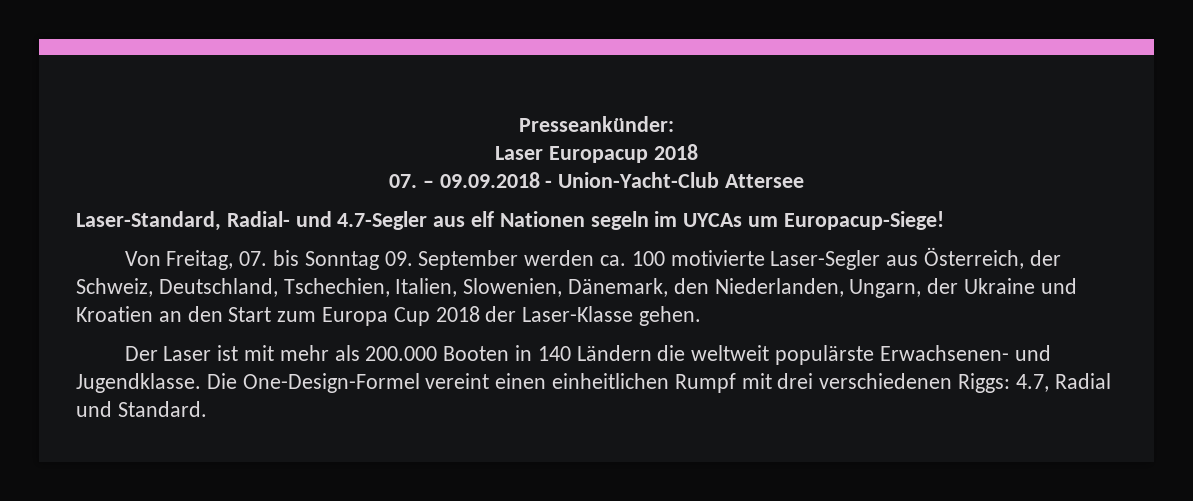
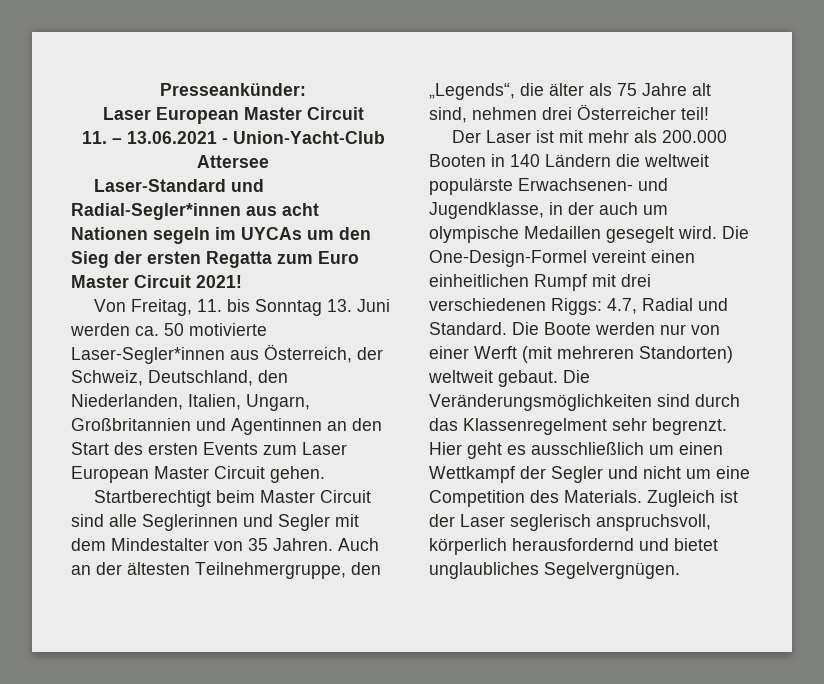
[549,144,698,163] [388,172,805,188] [76,211,495,231] Europacup 2018 // 07. – 09.09.2018 - Union-Yacht-Club Attersee // Laser-Standard, Radial- und 4.7-Segler aus elf -> [155,107,364,124] [81,131,385,144] [197,155,269,168] [94,179,265,192] [71,203,319,220] European Master Circuit // 11. – 13.06.2021 - Union-Yacht-Club Attersee // Laser-Standard und Radial-Segler*innen aus acht
[783,211,944,230] Europacup-Siege! -> [339,227,371,240] [71,251,359,268] [71,275,242,288] den Sieg der ersten Regatta zum Euro Master Circuit 2021!
[239,251,268,266] 07. -> [197,299,223,312] 11.
[384,250,881,270] 09. September werden ca. 100 motivierte Laser-Segler -> [327,299,391,312] [70,323,267,336] [71,347,225,364] 13. Juni werden ca. 50 motivierte Laser-Segler*innen
[283,278,1077,298] [76,306,702,326] Tschechien, Italien, Slowenien, Dänemark, den Niederlanden, Ungarn, der Ukraine und Kroatien an den Start zum Europa Cup 2018 der Laser-Klasse gehen. -> [258,370,288,383] [71,394,310,411] [71,418,382,435] [71,442,347,455] [71,466,325,483] [94,490,372,507] [71,514,359,531] [71,538,379,551] [71,562,381,579] [429,83,711,100] [429,104,709,123] den Niederlanden, Italien, Ungarn, Großbritannien und Agentinnen an den Start des ersten Events zum Laser European Master Circuit gehen. // Startberechtigt beim Master Circuit sind alle Seglerinnen und Segler mit dem Mindestalter von 35 Jahren. Auch an der ältesten Teilnehmergruppe, den „Legends“, die älter als 75 Jahre alt sind, nehmen drei Österreicher teil!
[76,373,201,393] Jugendklasse. -> [429,202,668,219] [429,226,717,243] Jugendklasse, in der auch um olympische Medaillen gesegelt wird.
(207, 409) none -> [512,322,720,335] [429,346,733,363] [428,370,590,387] [429,394,740,411] [429,418,727,435] [429,442,723,459] [429,466,750,483] [429,490,738,507] [429,514,711,531] [429,538,718,555] [429,562,680,579] Die Boote werden nur von einer Werft (mit mehreren Standorten) weltweit gebaut. Die Veränderungsmöglichkeiten sind durch das Klassenregelment sehr begrenzt. Hier geht es ausschließlich um einen Wettkampf der Segler und nicht um eine Competition des Materials. Zugleich ist der Laser seglerisch anspruchsvoll, körperlich herausfordernd und bietet unglaubliches Segelvergnügen.

